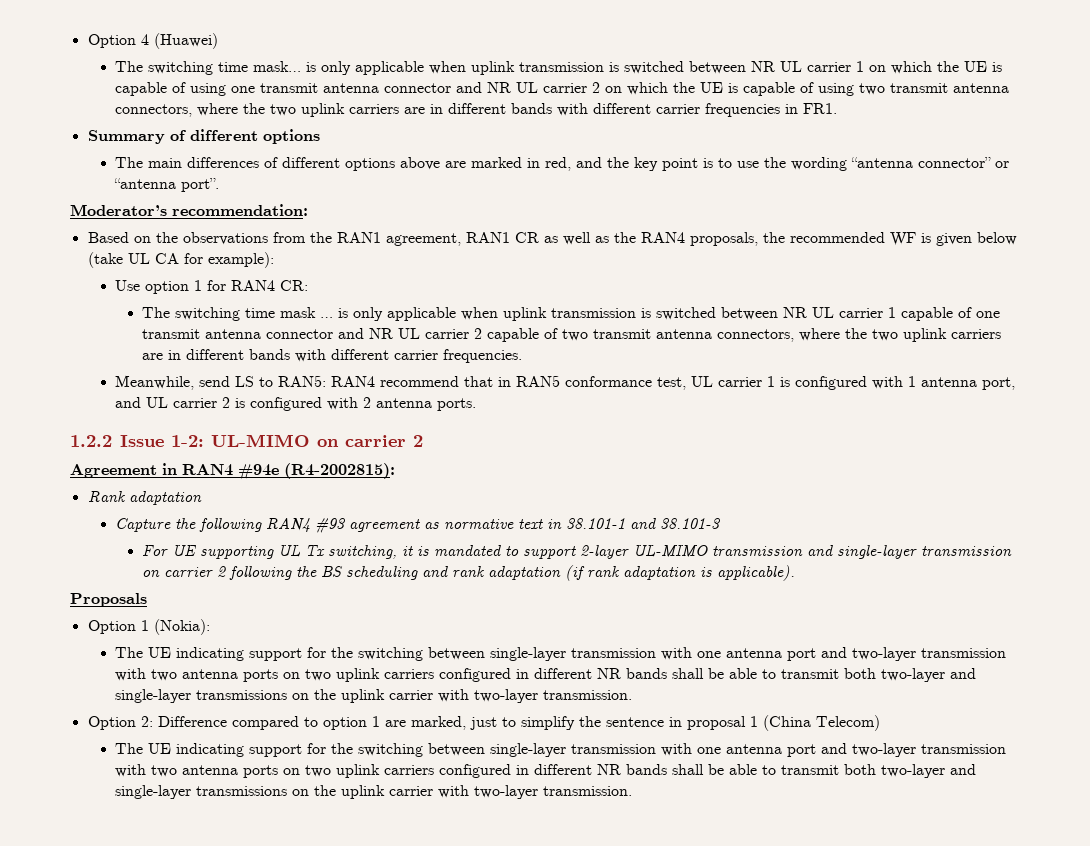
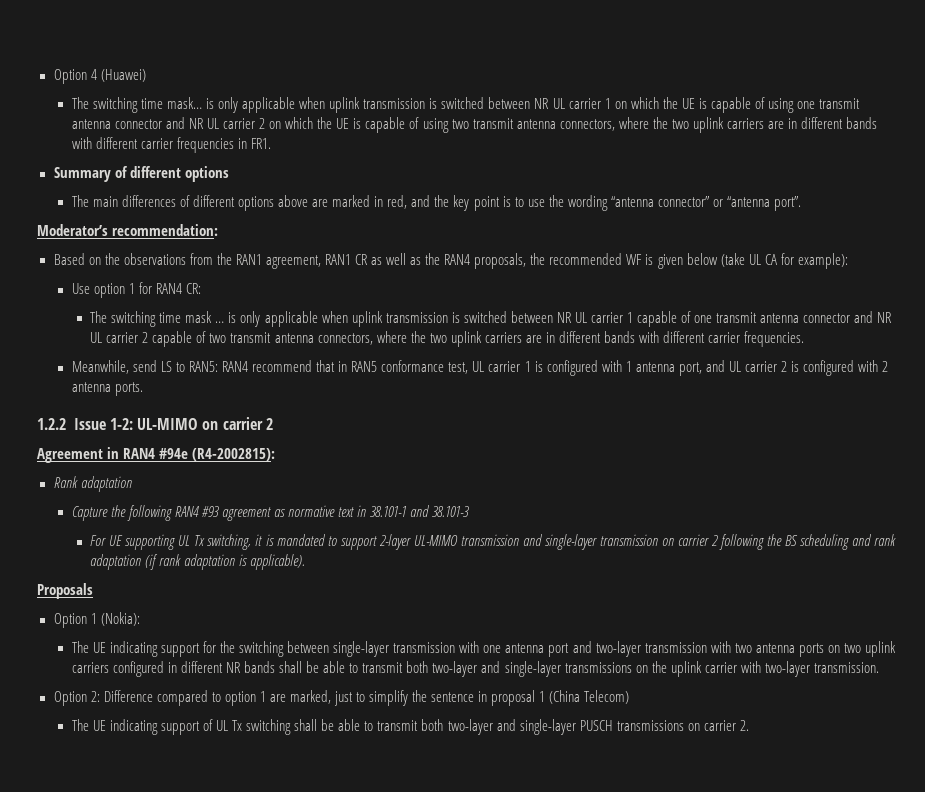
[307,743,1007,757] [115,764,977,778] [115,785,633,799] for the switching between single-layer transmission with one antenna port and two-layer transmission with two antenna ports on two uplink carriers configured in different NR bands shall be able to transmit both two-layer and single-layer transmissions on the uplink carrier with two-layer transmission. -> [203,719,749,735] of UL Tx switching shall be able to transmit both two-layer and single-layer PUSCH transmissions on carrier 2.

